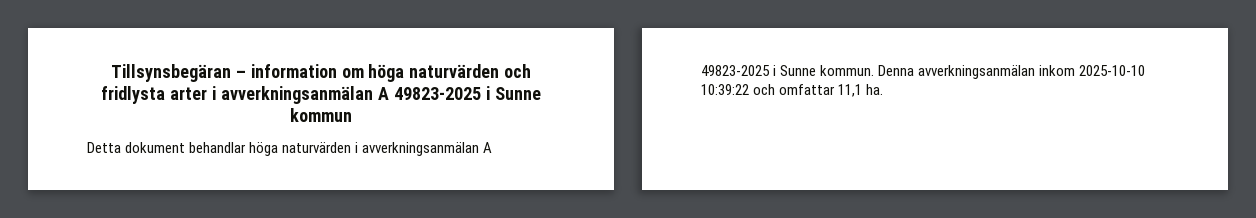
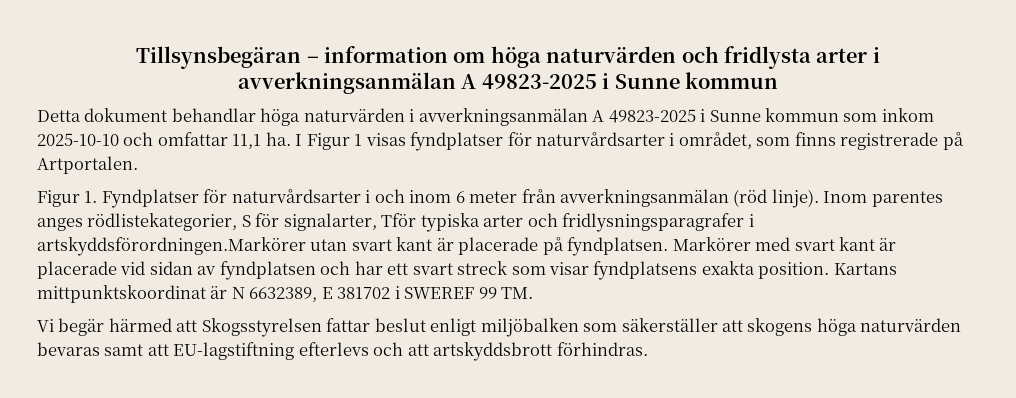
[820,65,1036,79] kommun. Denna avverkningsanmälan -> [765,108,878,122] kommun som
[701,84,749,95] 10:39:22 -> (119, 139) none
(884, 89) none -> [295,132,964,151] [37,156,138,174] [37,189,943,208] [37,213,754,232] [37,237,897,256] [37,261,897,280] [37,285,534,303] [37,318,962,337] [37,342,648,361] I Figur 1 visas fyndplatser för naturvårdsarter i området, som finns registrerade på Artportalen. // Figur 1. Fyndplatser för naturvårdsarter i och inom 6 meter från avverkningsanmälan (röd linje). Inom parentes anges rödlistekategorier, S för signalarter, Tför typiska arter och fridlysningsparagrafer i artskyddsförordningen.Markörer utan svart kant är placerade på fyndplatsen. Markörer med svart kant är placerade vid sidan av fyndplatsen och har ett svart streck som visar fyndplatsens exakta position. Kartans mittpunktskoordinat är N 6632389, E 381702 i SWEREF 99 TM. // Vi begär härmed att Skogsstyrelsen fattar beslut enligt miljöbalken som säkerställer att skogens höga naturvärden bevaras samt att EU-lagstiftning efterlevs och att artskyddsbrott förhindras.

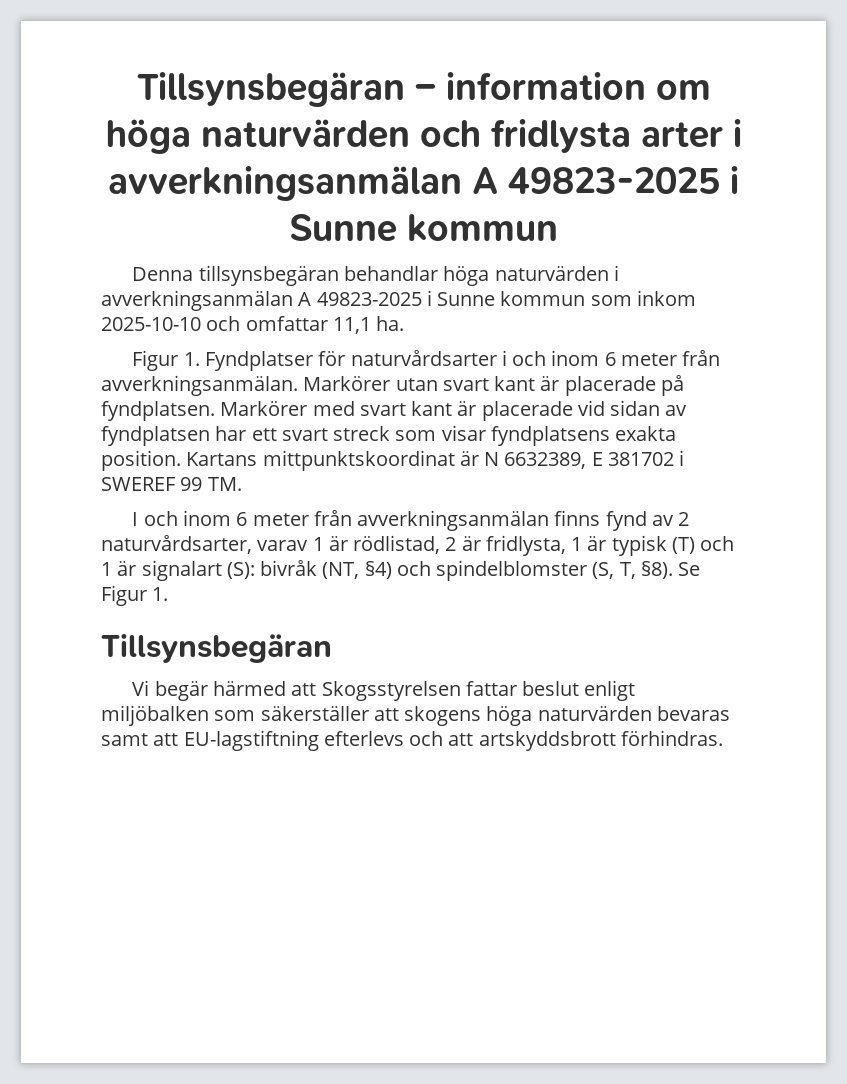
[37,108,168,122] Detta dokument -> [132,265,339,286] Denna tillsynsbegäran
[295,132,964,151] [37,156,138,174] I Figur 1 visas fyndplatser för naturvårdsarter i området, som finns registrerade på Artportalen. -> (405, 323) none
[560,189,943,208] [37,213,754,232] [37,237,306,256] avverkningsanmälan (röd linje). Inom parentes anges rödlistekategorier, S för signalarter, Tför typiska arter och fridlysningsparagrafer i artskyddsförordningen.Markörer -> [101,375,391,396] avverkningsanmälan. Markörer
[320,261,351,275] och -> (210, 436) none
(534, 293) none -> [132,510,690,531] [101,535,735,556] [101,560,701,581] [101,585,169,606] [101,634,332,663] // I och inom 6 meter från avverkningsanmälan finns fynd av 2 naturvårdsarter, varav 1 är rödlistad, 2 är fridlysta, 1 är typisk (T) och 1 är signalart (S): bivråk (NT, §4) och spindelblomster (S, T, §8). Se Figur 1. // Tillsynsbegäran

